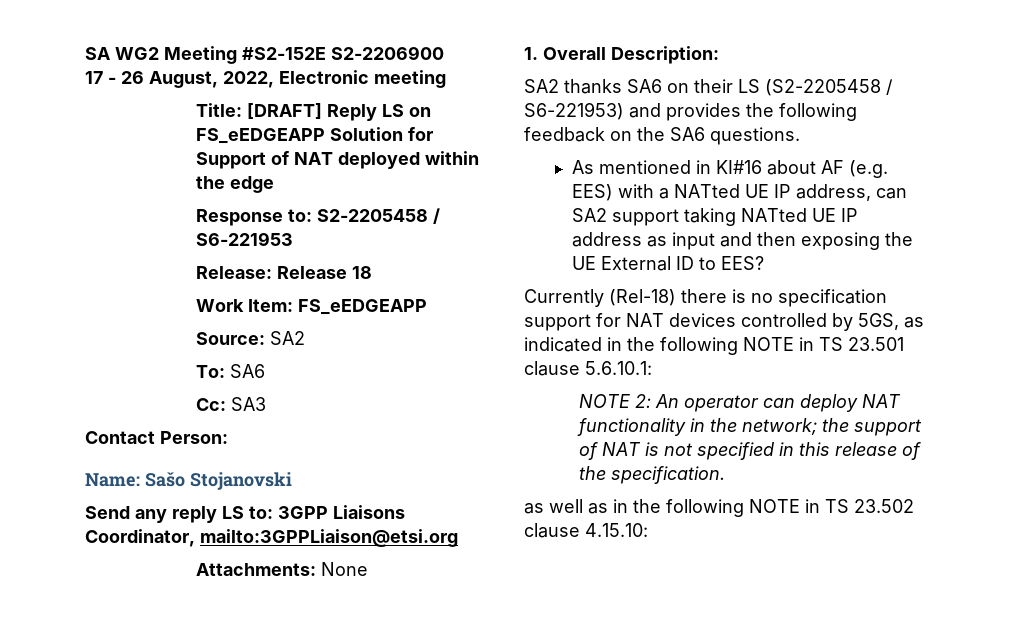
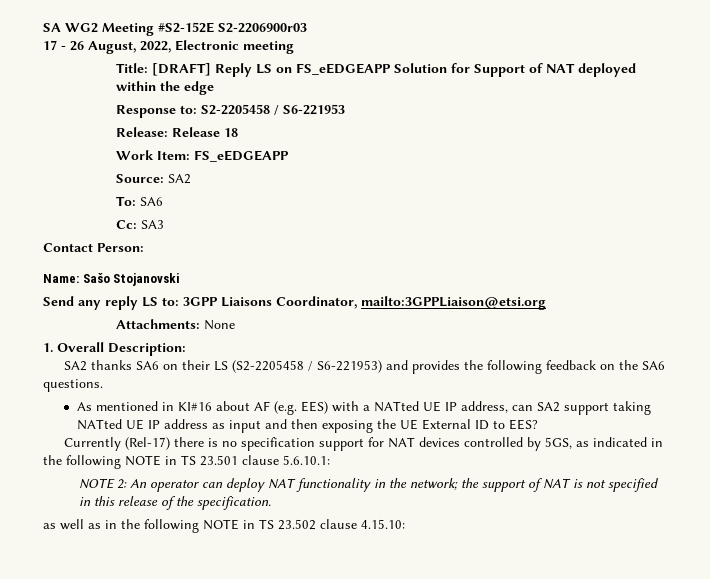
[331,46,444,60] S2-2206900 -> [218,23,307,33] S2-2206900r03
[609,289,676,306] (Rel-18) -> [124,437,170,450] (Rel-17)

